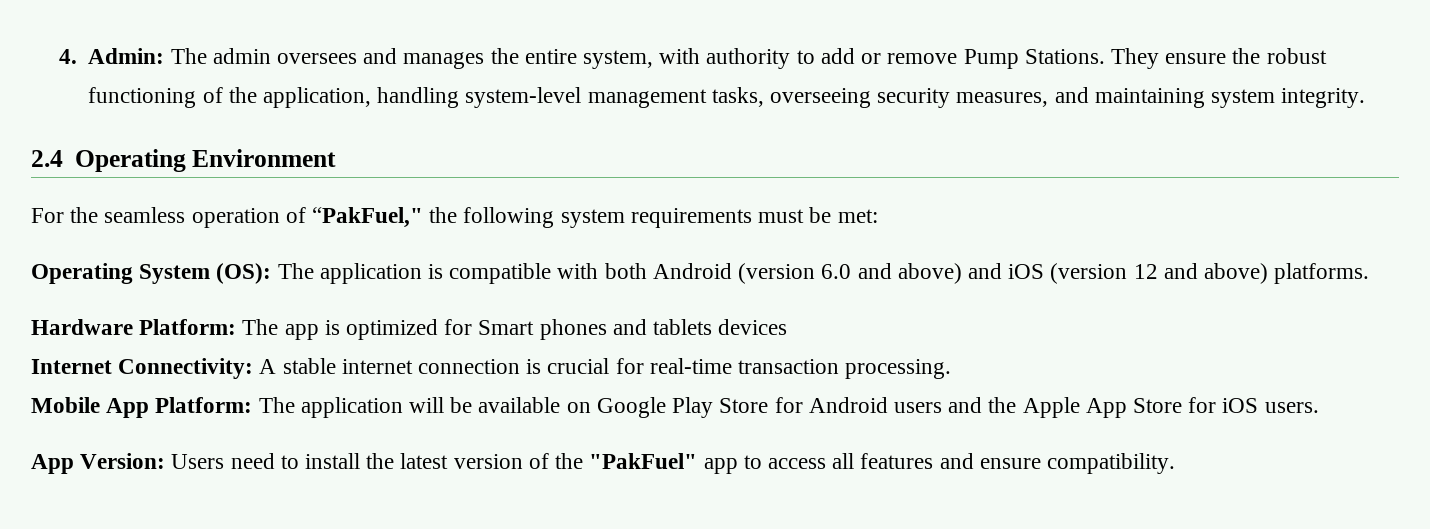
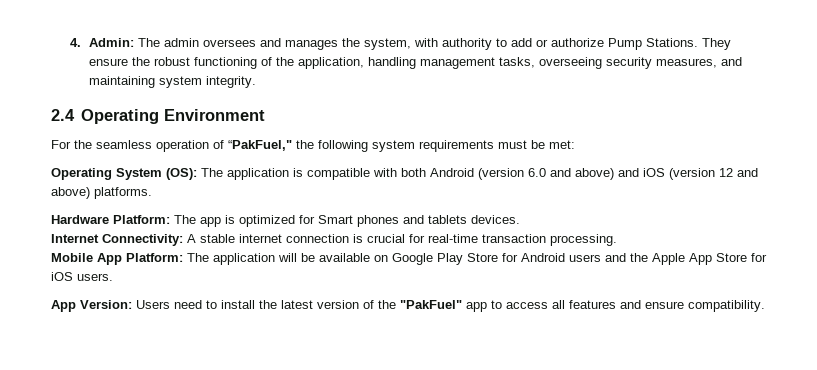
[524,49,577,64] entire -> (361, 42) none
[887,53,958,64] remove -> [551,38,605,47] authorize
[465,87,582,108] system-level -> (417, 63) none
[718,319,788,335] devices -> [471,215,520,224] devices.

